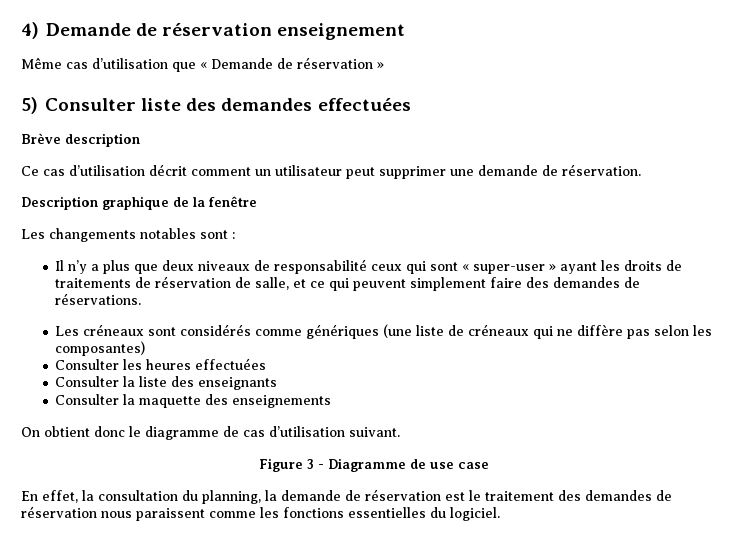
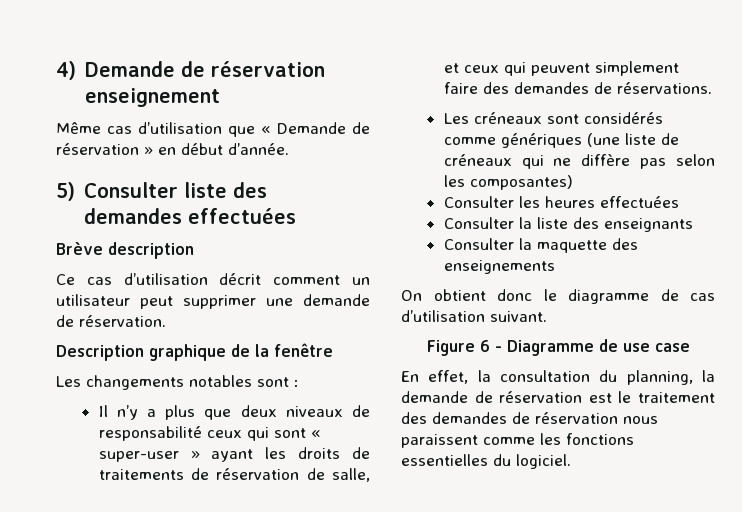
(384, 65) none -> [158,143,289,155] en début d’année.
[310,281,326,288] ce -> [463,65,499,73] ceux
[307,459,314,469] 3 -> [479,340,490,352] 6

